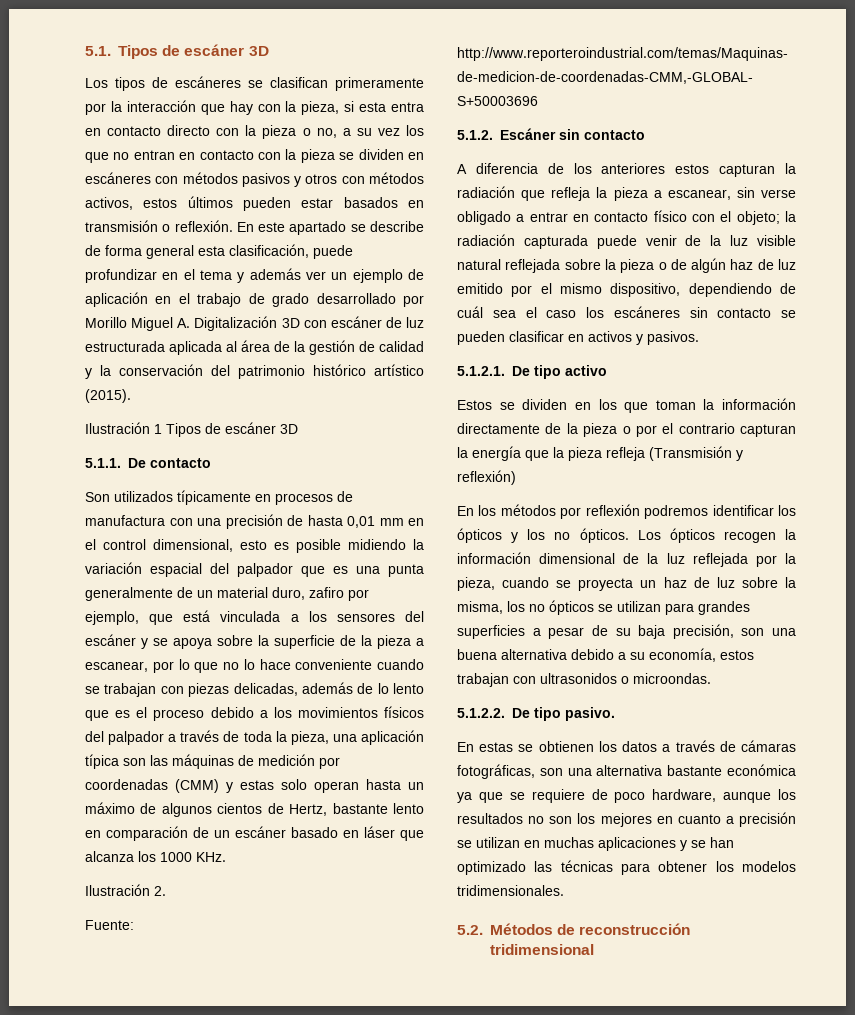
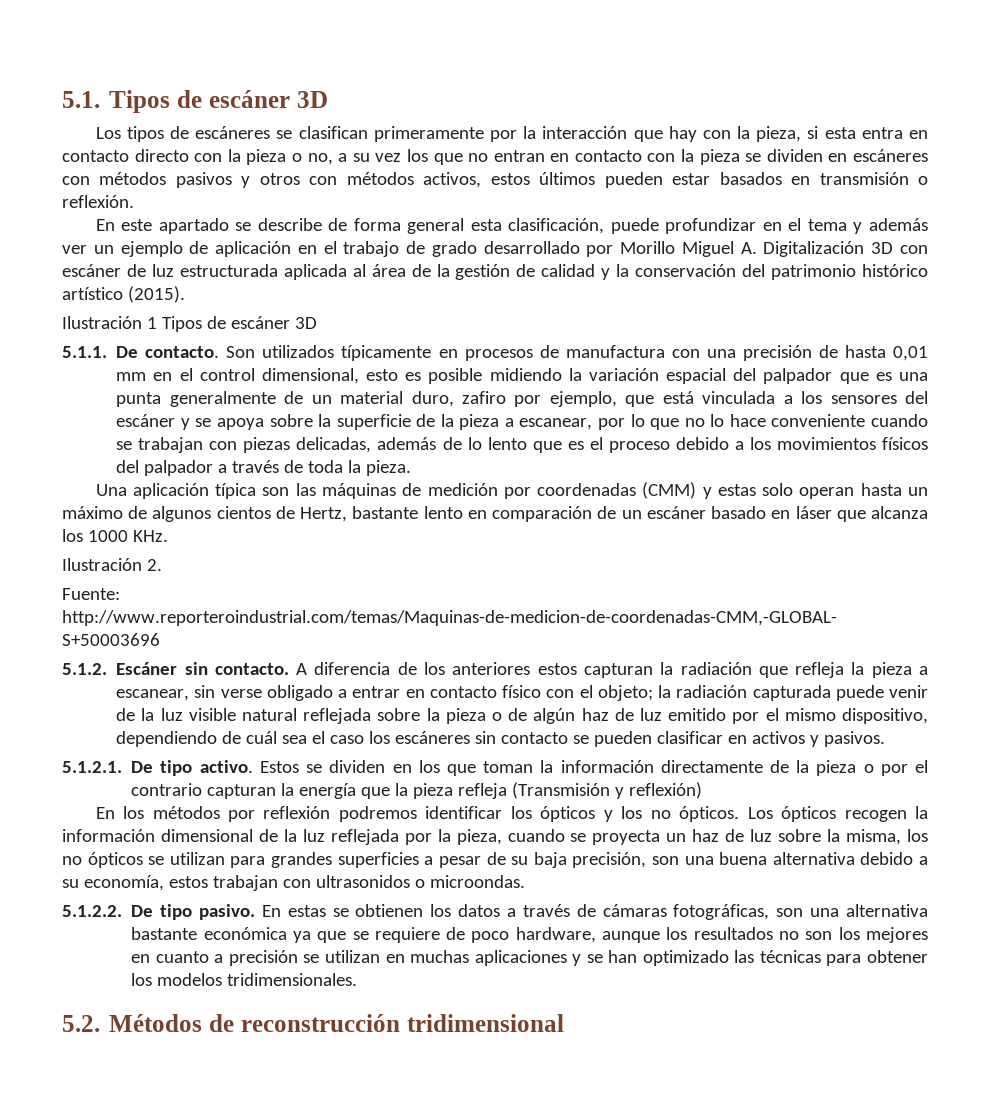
(233, 226) none -> (134, 201) //
[150,458,211,468] contacto // -> [145,346,220,358] contacto.
[290,731,357,745] pieza, una -> [366,460,412,476] [95,484,127,496] pieza. // Una
[584,130,645,140] contacto // -> [214,663,289,675] contacto.
[565,365,607,376] activo // -> [199,760,253,773] activo.
(615, 714) // -> (255, 912) none

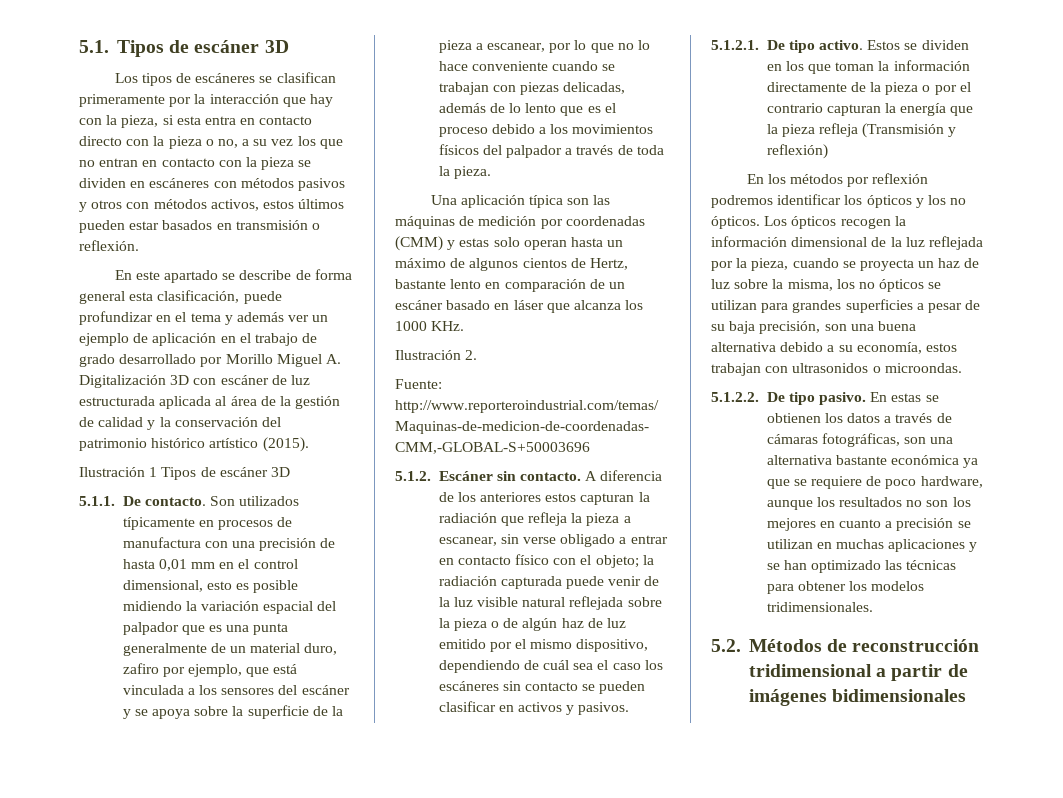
(564, 1023) none -> [876,664,968,681] [748,689,967,706] a partir de imágenes bidimensionales

